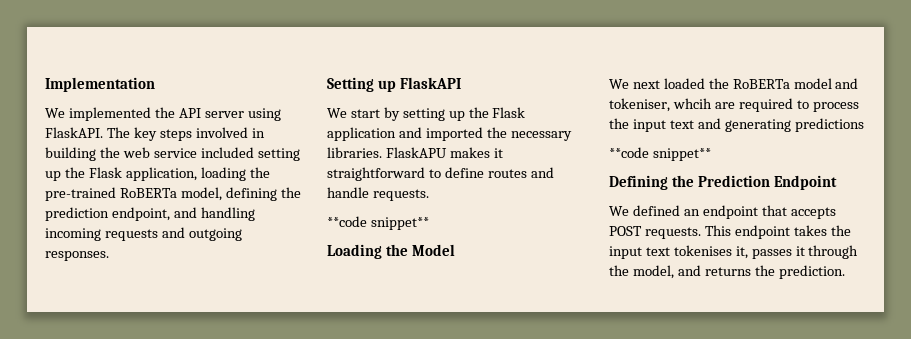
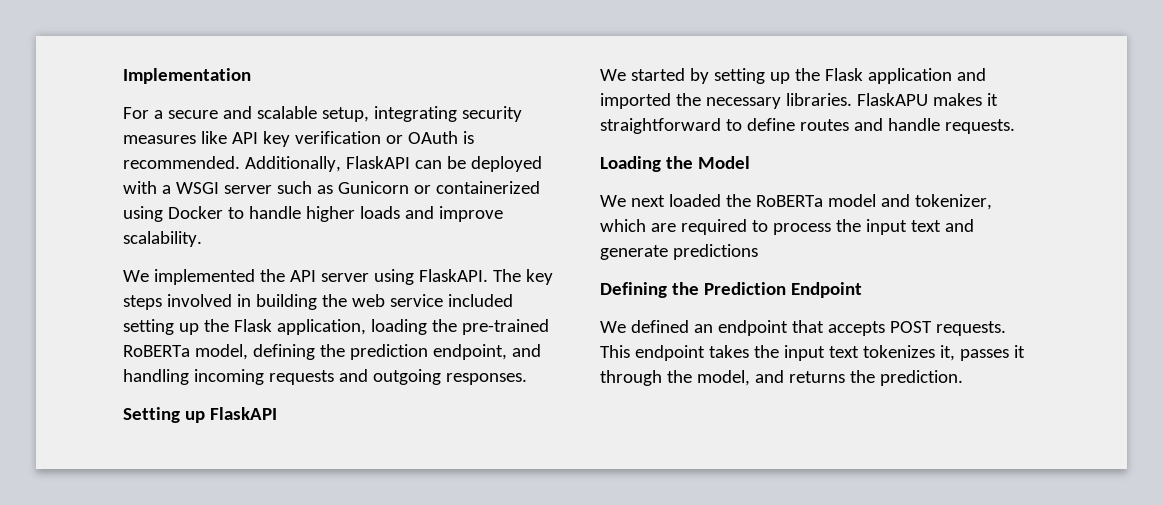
(155, 84) none -> [123,106,522,122] [123,131,474,147] [123,156,542,172] [123,181,540,194] [123,206,503,222] [123,231,202,247] // For a secure and scalable setup, integrating security measures like API key verification or OAuth is recommended. Additionally, FlaskAPI can be deployed with a WSGI server such as Gunicorn or containerized using Docker to handle higher loads and improve scalability.
[350,109,380,118] start -> [630,68,685,81] started
[327,216,429,230] // **code snippet** -> (1015, 126) none
[609,98,712,112] tokeniser, whcih -> [914,194,992,210] [600,219,646,232] tokenizer, which
[724,119,791,132] generating -> [600,245,668,260] generate
[609,147,711,161] // **code snippet** -> (758, 252) none
[673,245,732,256] tokenises -> [862,345,935,358] tokenizes

